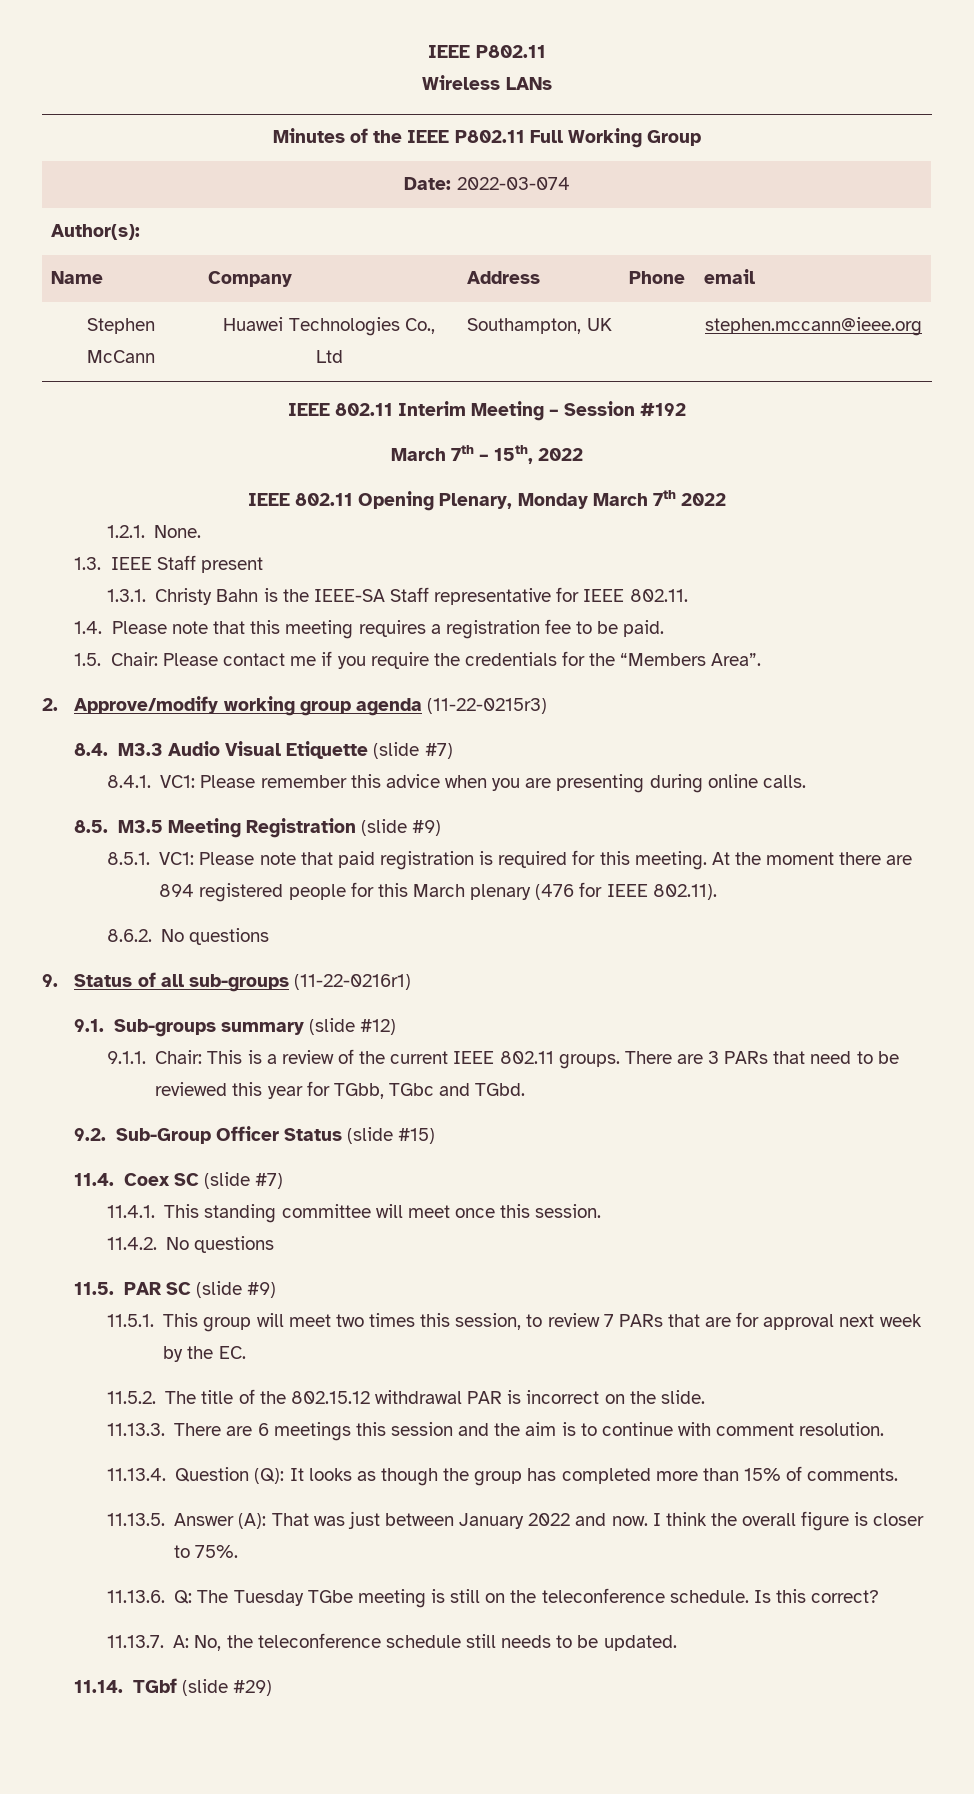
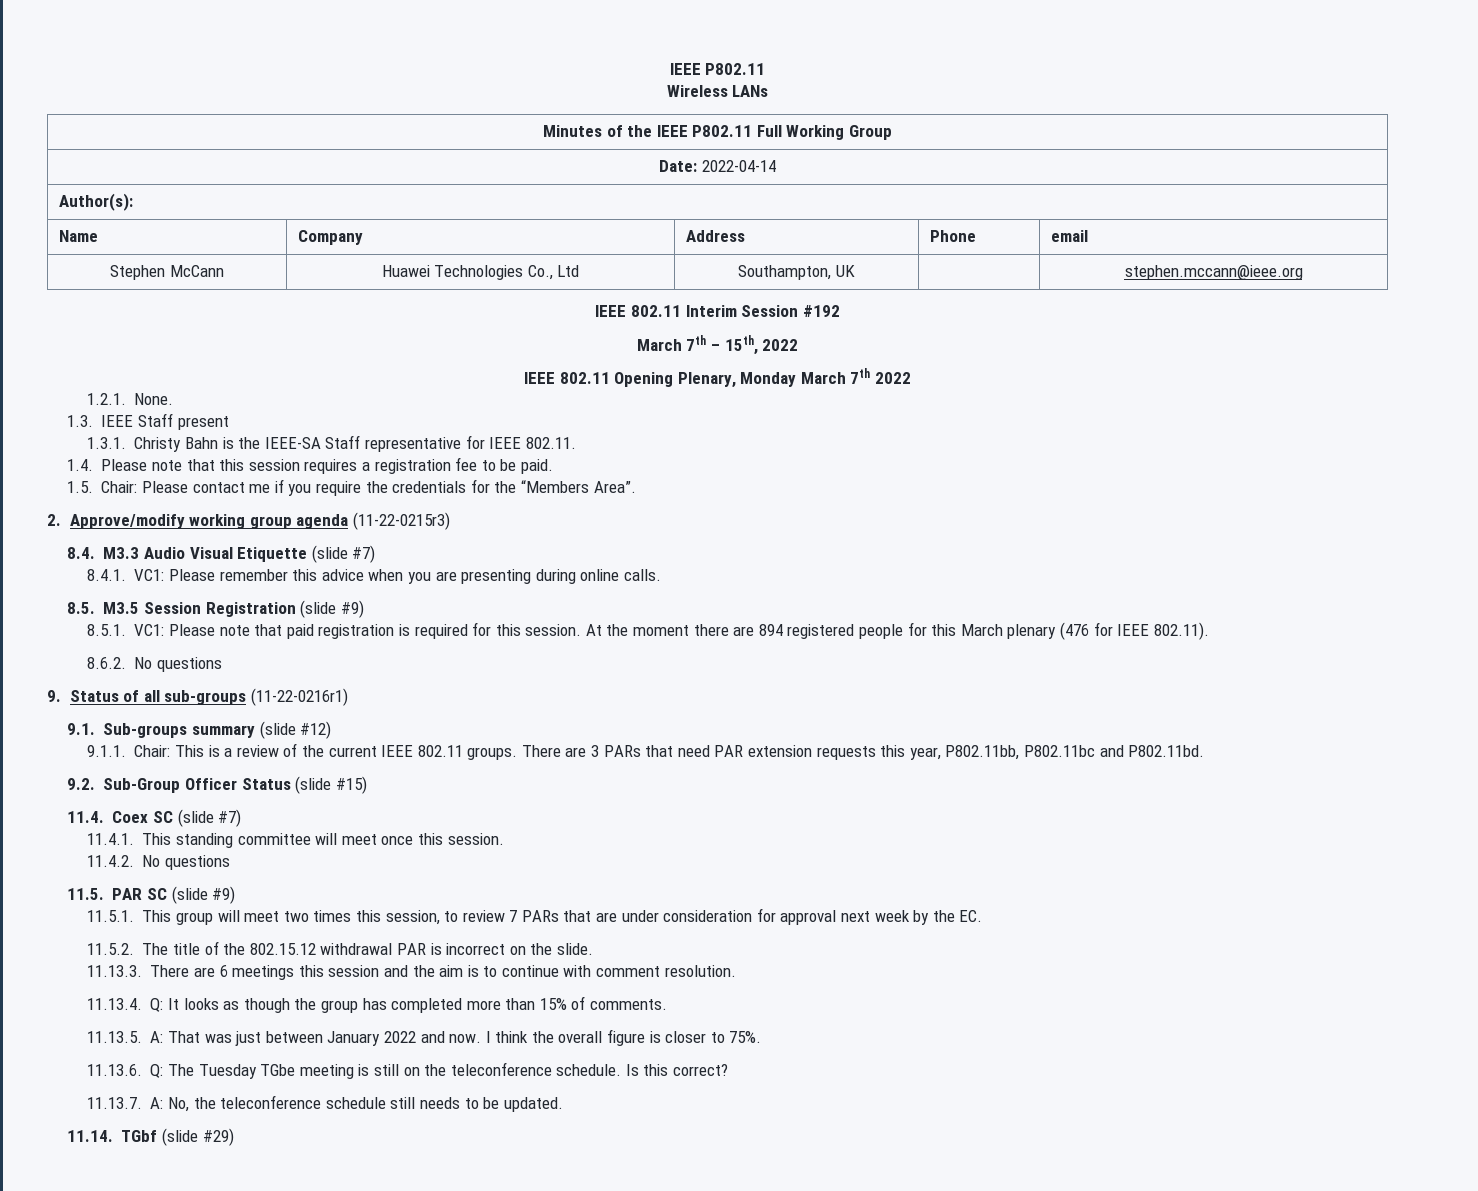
[456,177,570,190] 2022-03-074 -> [701,160,776,172] 2022-04-14
[471,401,560,421] Meeting – -> (737, 311) none
[285,620,354,639] meeting -> [248,459,300,471] session
[168,818,242,838] Meeting -> [144,602,202,614] Session
[634,851,707,870] meeting. -> [525,624,582,636] session.
[856,1051,899,1064] [155,1081,526,1099] to be reviewed this year for TGbb, TGbc and TGbd. -> [714,745,1205,760] PAR extension requests this year, P802.11bb, P802.11bc and P802.11bd.
(732, 1322) none -> [621,910,753,922] under consideration
[175,1467,285,1484] Question (Q): -> [150,998,164,1012] Q:
[174,1513,267,1529] Answer (A): -> [150,1031,164,1043] A:

